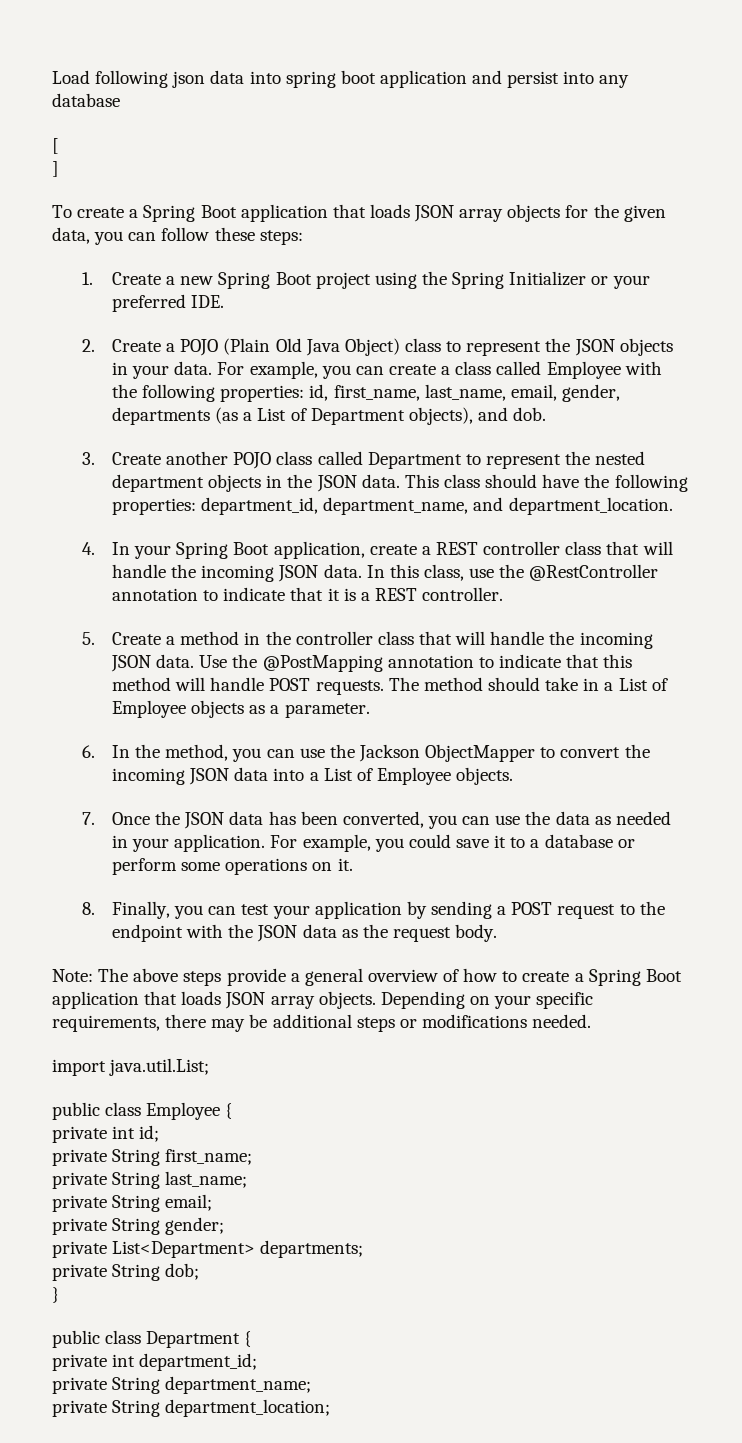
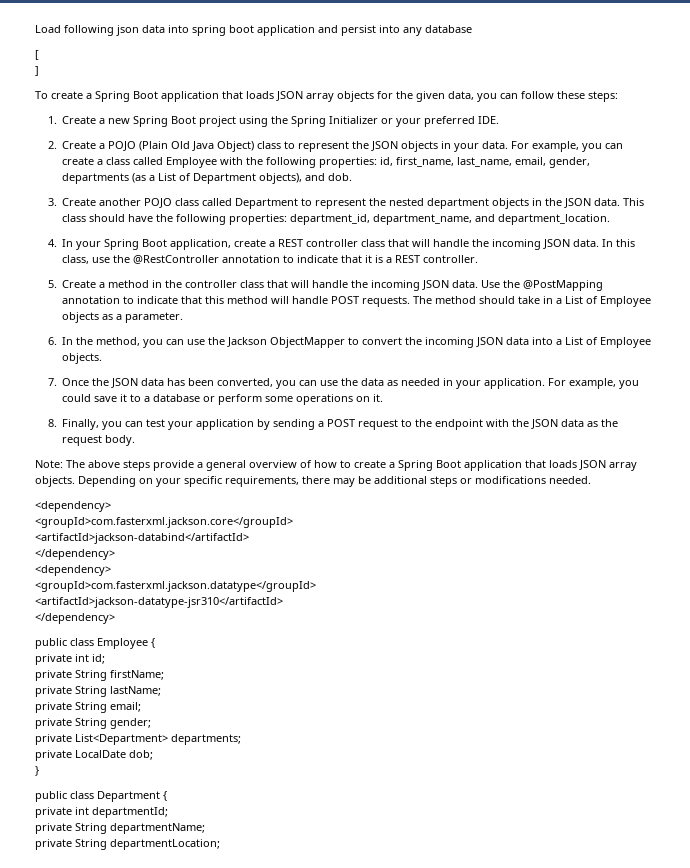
[52,1058,210,1076] import java.util.List; -> [35,501,111,512] [35,517,293,528] [35,533,249,544] [35,549,115,560] [35,565,111,576] [35,581,316,592] [35,597,283,608] [35,613,115,624] <dependency> // <groupId>com.fasterxml.jackson.core</groupId> // <artifactId>jackson-databind</artifactId> // </dependency> // <dependency> // <groupId>com.fasterxml.jackson.datatype</groupId> // <artifactId>jackson-datatype-jsr310</artifactId> // </dependency>
[165,1149,253,1165] [52,1171,248,1189] first_name; // private String last_name; -> [110,670,164,680] [35,686,161,697] firstName; // private String lastName;
[112,1264,161,1281] String -> [75,750,126,758] LocalDate
[139,1353,258,1371] [52,1376,312,1394] [52,1399,331,1417] department_id; // private String department_name; // private String department_location; -> [92,807,168,818] [35,823,205,834] [35,839,220,850] departmentId; // private String departmentName; // private String departmentLocation;

